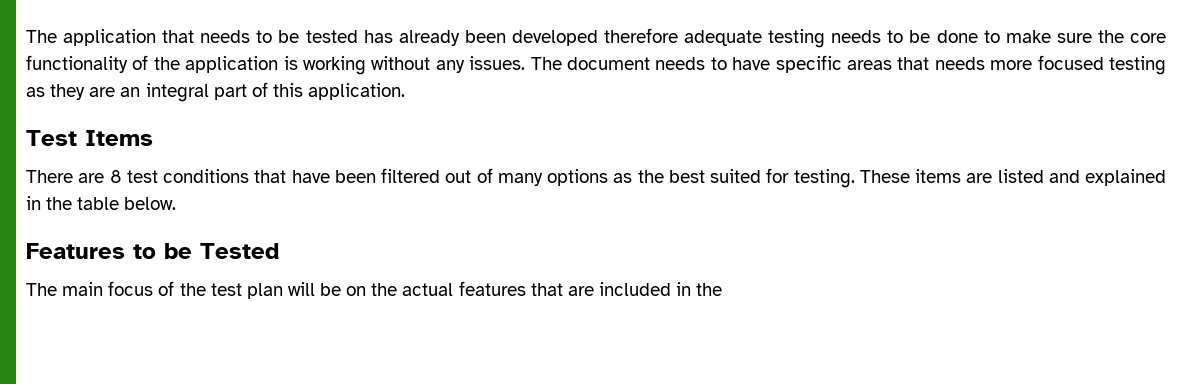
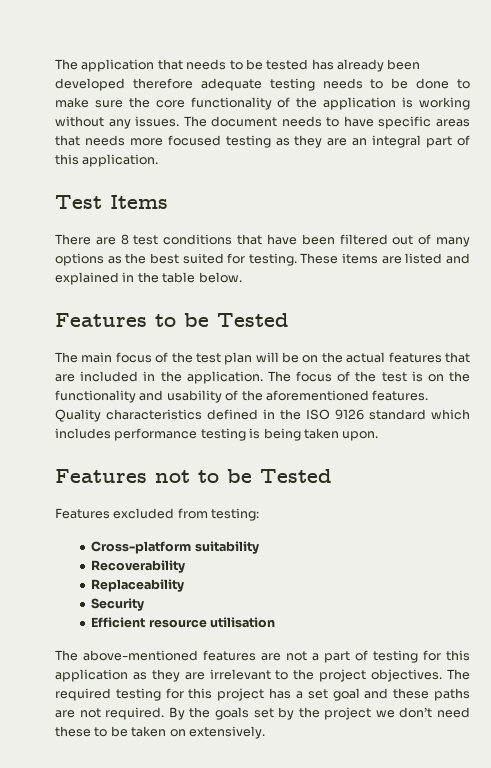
(723, 289) none -> [186,371,471,384] [55,390,429,403] [55,409,470,422] [55,428,379,441] [55,469,332,483] [55,508,260,521] [91,541,259,554] [91,560,186,573] [91,579,185,592] [91,598,145,611] [91,617,276,628] [55,650,470,663] [55,669,471,682] [55,688,470,701] [55,707,470,720] [55,726,265,739] application. The focus of the test is on the functionality and usability of the aforementioned features. Quality characteristics defined in the ISO 9126 standard which includes performance testing is being taken upon. // Features not to be Tested // Features excluded from testing: // Cross-platform suitability // Recoverability // Replaceability // Security // Efficient resource utilisation // The above-mentioned features are not a part of testing for this application as they are irrelevant to the project objectives. The required testing for this project has a set goal and these paths are not required. By the goals set by the project we don’t need these to be taken on extensively.

